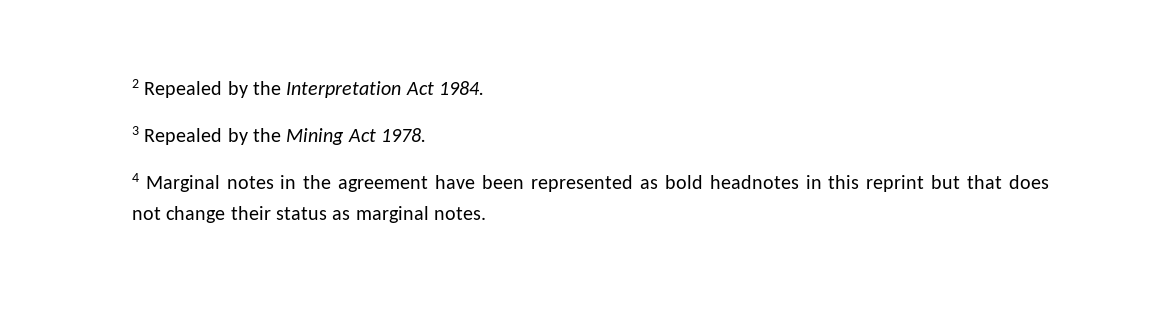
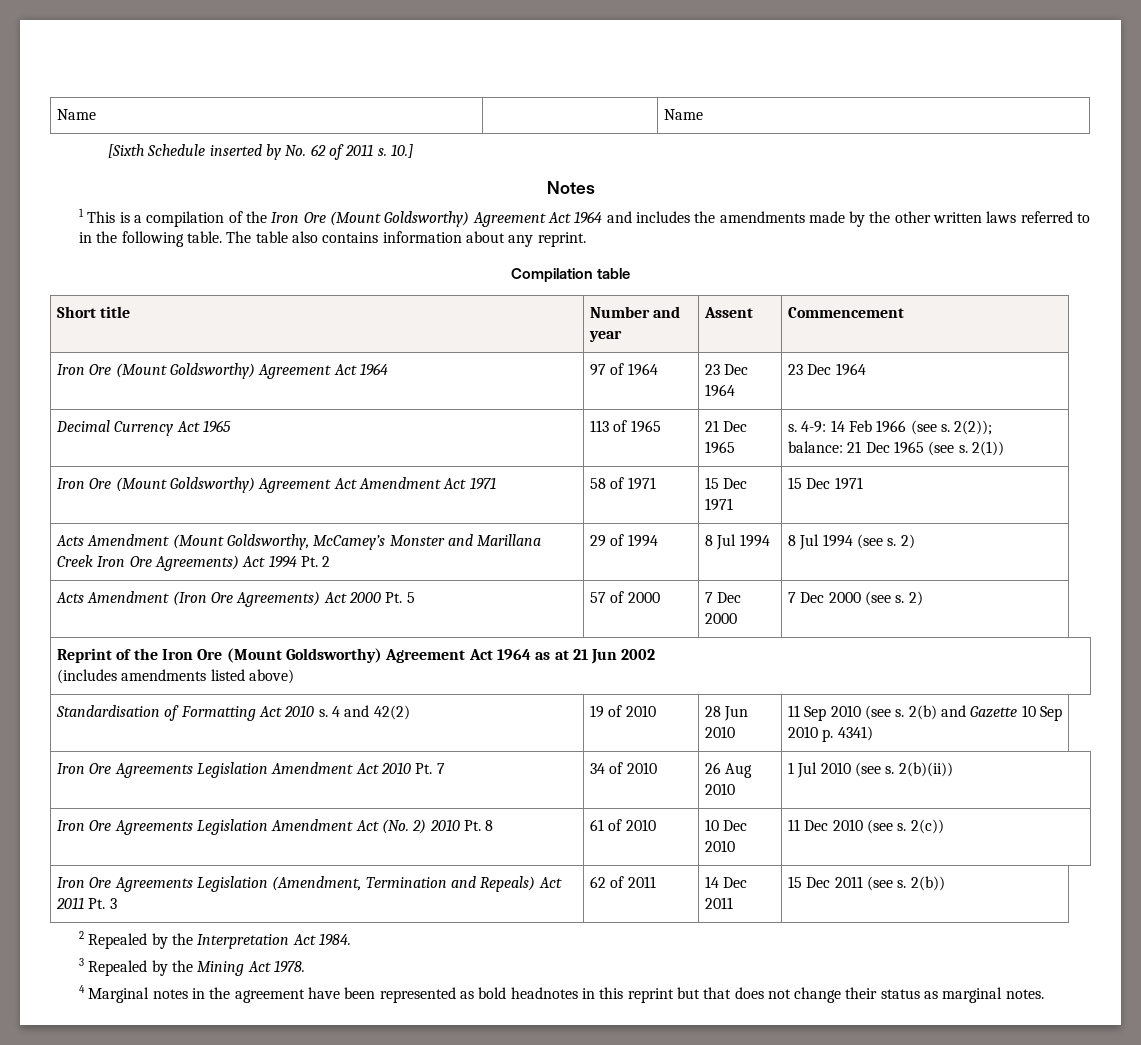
(131, 83) none -> [56,109,96,120] [663,109,703,120] [108,144,414,160] [546,181,595,194] [79,208,1091,227] [79,231,586,247] [510,268,631,282] [56,306,131,318] [589,306,681,318] [588,330,622,342] [703,307,753,318] [787,307,904,318] [56,363,388,379] [589,363,658,376] [704,364,749,375] [704,384,735,397] [787,363,866,376] [55,420,231,436] [589,420,661,433] [704,420,748,432] [704,441,735,454] [787,420,993,435] [787,441,1004,456] [56,477,496,493] [589,477,656,490] [704,477,748,489] [704,498,733,511] [787,477,863,490] [55,534,542,550] [56,555,331,571] [589,534,658,547] [704,534,770,550] [787,534,915,550] [55,591,415,607] [589,591,660,603] [704,592,742,603] [704,613,737,624] [787,591,923,606] [56,648,656,664] [56,669,294,684] [55,705,410,721] [589,705,656,718] [704,706,749,721] [704,726,735,738] [787,705,1062,721] [787,726,873,742] [56,762,445,778] [589,762,657,774] [704,762,753,778] [704,783,735,795] [787,762,953,778] [56,819,494,835] [589,819,656,831] [704,819,748,831] [704,840,735,852] [787,819,944,834] [56,876,562,892] [55,897,117,909] [589,876,656,888] [704,876,748,888] [704,897,733,909] [787,876,945,891] Name | | Name // [Sixth Schedule inserted by No. 62 of 2011 s. 10.] // Notes // 1 This is a compilation of the Iron Ore (Mount Goldsworthy) Agreement Act 1964 and includes the amendments made by the other written laws referred to in the following table. The table also contains information about any reprint. // Compilation table // Short title | Number and year | Assent | Commencement // Iron Ore (Mount Goldsworthy) Agreement Act 1964 | 97 of 1964 | 23 Dec 1964 | 23 Dec 1964 // Decimal Currency Act 1965 | 113 of 1965 | 21 Dec 1965 | s. 4-9: 14 Feb 1966 (see s. 2(2)); // balance: 21 Dec 1965 (see s. 2(1)) // Iron Ore (Mount Goldsworthy) Agreement Act Amendment Act 1971 | 58 of 1971 | 15 Dec 1971 | 15 Dec 1971 // Acts Amendment (Mount Goldsworthy, McCamey’s Monster and Marillana Creek Iron Ore Agreements) Act 1994 Pt. 2 | 29 of 1994 | 8 Jul 1994 | 8 Jul 1994 (see s. 2) // Acts Amendment (Iron Ore Agreements) Act 2000 Pt. 5 | 57 of 2000 | 7 Dec 2000 | 7 Dec 2000 (see s. 2) // Reprint of the Iron Ore (Mount Goldsworthy) Agreement Act 1964 as at 21 Jun 2002 // (includes amendments listed above) // Standardisation of Formatting Act 2010 s. 4 and 42(2) | 19 of 2010 | 28 Jun 2010 | 11 Sep 2010 (see s. 2(b) and Gazette 10 Sep 2010 p. 4341) // Iron Ore Agreements Legislation Amendment Act 2010 Pt. 7 | 34 of 2010 | 26 Aug 2010 | 1 Jul 2010 (see s. 2(b)(ii)) // Iron Ore Agreements Legislation Amendment Act (No. 2) 2010 Pt. 8 | 61 of 2010 | 10 Dec 2010 | 11 Dec 2010 (see s. 2(c)) // Iron Ore Agreements Legislation (Amendment, Termination and Repeals) Act 2011 Pt. 3 | 62 of 2011 | 14 Dec 2011 | 15 Dec 2011 (see s. 2(b)) //

